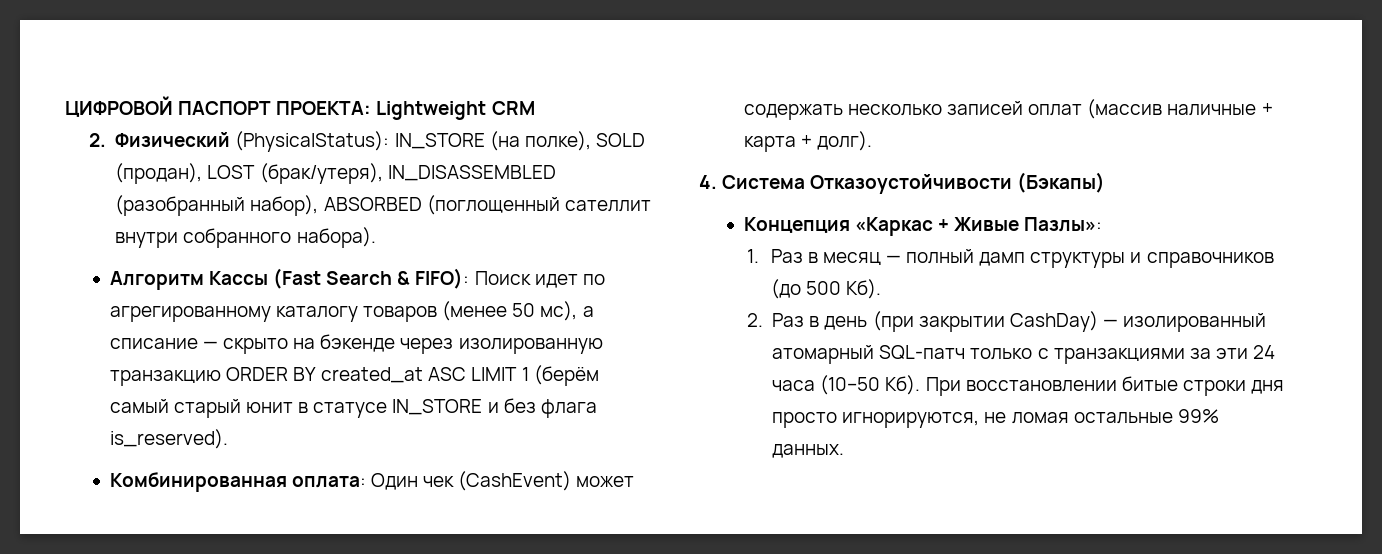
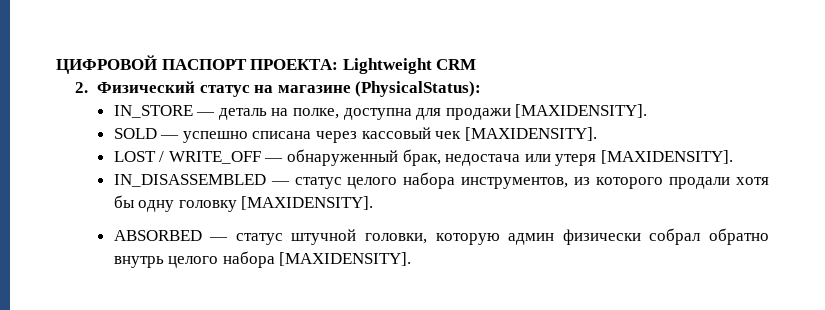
[235,131,645,152] [115,163,556,184] [115,195,651,216] [115,227,376,248] [109,268,605,290] [109,301,594,322] [109,334,603,354] [109,365,599,386] [109,398,597,418] [109,429,228,449] [109,471,635,492] [743,99,1273,120] [743,131,873,152] [699,172,1106,194] [743,217,1103,236] [746,249,1274,268] [770,279,881,299] [746,311,1267,332] [772,345,1276,364] [772,375,1285,396] [772,409,1219,428] [772,444,845,458] (PhysicalStatus): IN_STORE (на полке), SOLD (продан), LOST (брак/утеря), IN_DISASSEMBLED (разобранный набор), ABSORBED (поглощенный сателлит внутри собранного набора). // Алгоритм Кассы (Fast Search & FIFO): Поиск идет по агрегированному каталогу товаров (менее 50 мс), а списание — скрыто на бэкенде через изолированную транзакцию ORDER BY created_at ASC LIMIT 1 (берём самый старый юнит в статусе IN_STORE и без флага is_reserved). // Комбинированная оплата: Один чек (CashEvent) может содержать несколько записей оплат (массив наличные + карта + долг). // 4. Система Отказоустойчивости (Бэкапы) // Концепция «Каркас + Живые Пазлы»: // 1. Раз в месяц — полный дамп структуры и справочников (до 500 Кб). // 2. Раз в день (при закрытии CashDay) — изолированный атомарный SQL-патч только с транзакциями за эти 24 часа (10–50 Кб). При восстановлении битые строки дня просто игнорируются, не ломая остальные 99% данных. -> [199,81,482,97] [113,104,648,120] [113,127,597,143] [113,149,733,166] [113,172,769,189] [113,195,374,212] [113,228,769,245] [113,251,412,268] статус на магазине (PhysicalStatus): // IN_STORE — деталь на полке, доступна для продажи [MAXIDENSITY]. // SOLD — успешно списана через кассовый чек [MAXIDENSITY]. // LOST / WRITE_OFF — обнаруженный брак, недостача или утеря [MAXIDENSITY]. // IN_DISASSEMBLED — статус целого набора инструментов, из которого продали хотя бы одну головку [MAXIDENSITY]. // ABSORBED — статус штучной головки, которую админ физически собрал обратно внутрь целого набора [MAXIDENSITY].

